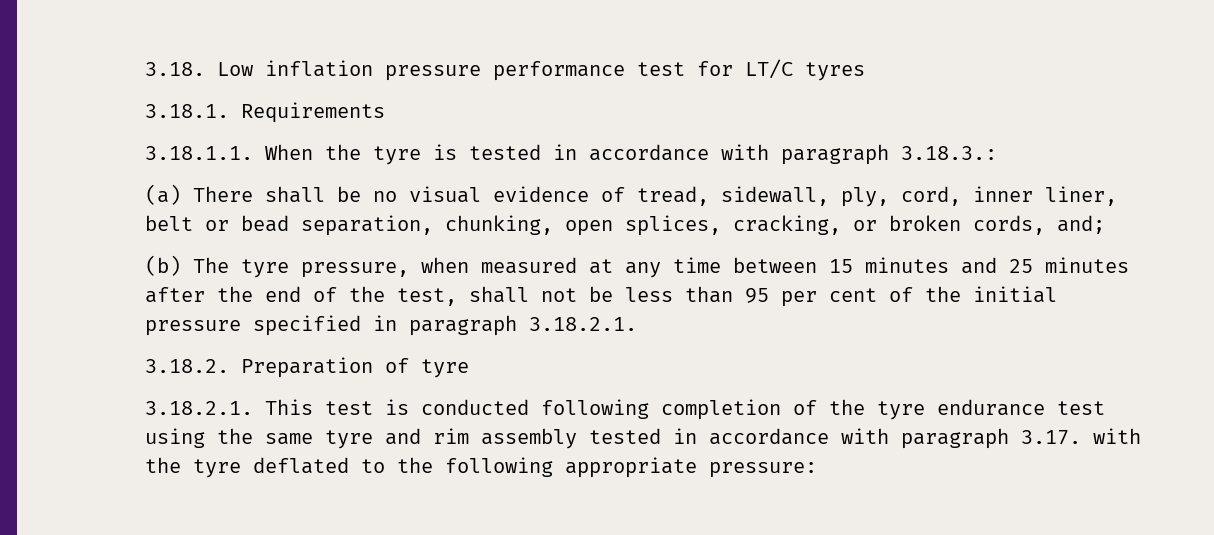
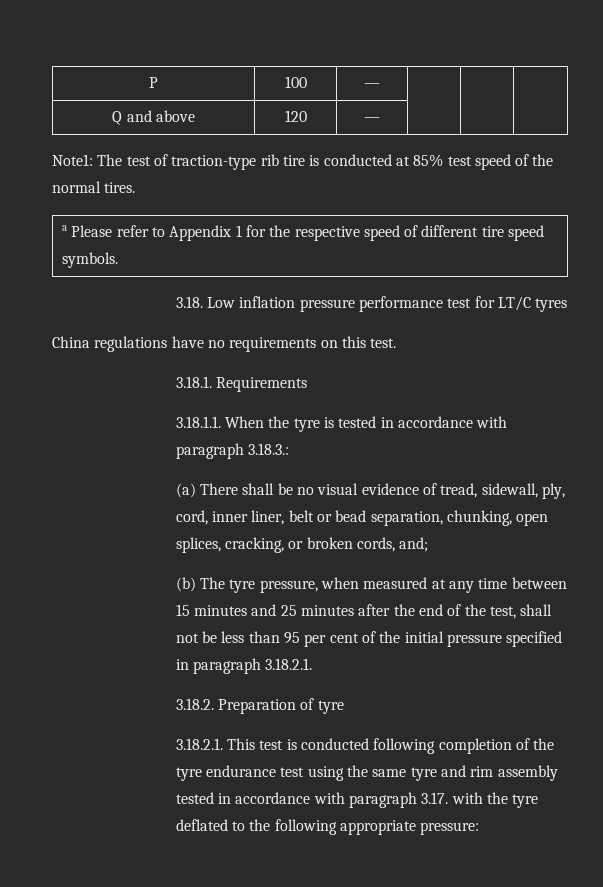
(144, 69) none -> [149,77,158,88] [284,76,307,88] [364,83,380,88] [112,110,195,125] [284,110,307,122] [364,117,380,122] [52,154,554,170] [52,181,136,193] [61,225,545,241] [61,252,118,268] P | 100 | — | | | // Q and above | 120 | — | | | // Note1: The test of traction-type rib tire is conducted at 85% test speed of the normal tires. // a Please refer to Appendix 1 for the respective speed of different tire speed symbols. //
(865, 71) none -> [52,336,397,352] // China regulations have no requirements on this test.

